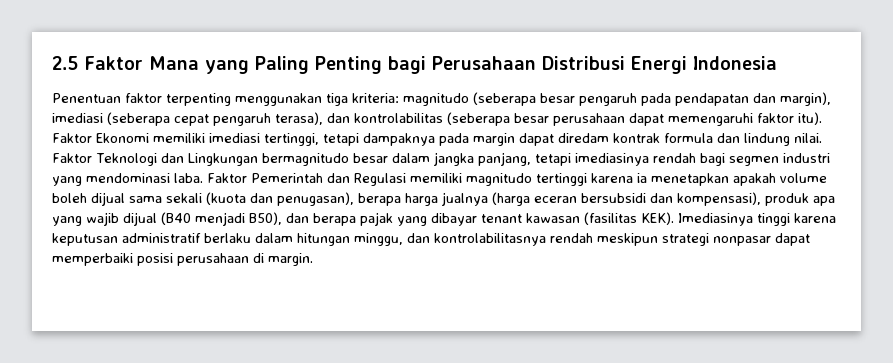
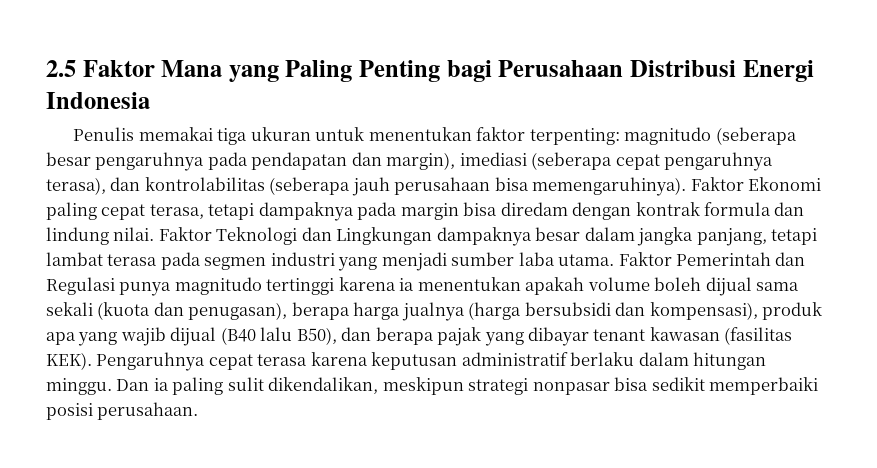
[52,93,399,106] Penentuan faktor terpenting menggunakan tiga kriteria: -> [73,127,620,145] Penulis memakai tiga ukuran untuk menentukan faktor terpenting:
[579,93,637,106] pengaruh -> [95,152,205,171] pengaruhnya
[213,113,271,126] pengaruh -> [664,152,774,171] pengaruhnya
[514,112,822,126] [52,133,319,146] besar perusahaan dapat memengaruhi faktor itu). Faktor Ekonomi memiliki imediasi tertinggi, -> [351,177,822,196] [46,202,204,220] jauh perusahaan bisa memengaruhinya). Faktor Ekonomi paling cepat terasa,
[519,133,609,146] dapat diredam -> [463,202,632,220] bisa diredam dengan
[261,153,349,166] bermagnitudo -> [436,227,532,246] dampaknya
[574,153,830,166] [52,173,203,186] imediasinya rendah bagi segmen industri yang mendominasi laba. -> [46,252,615,271] lambat terasa pada segmen industri yang menjadi sumber laba utama.
[410,173,462,183] memiliki -> [119,282,172,296] punya
[651,173,729,186] menetapkan -> [417,277,521,291] menentukan
[534,196,577,203] eceran -> (522, 311) none
[195,212,245,226] menjadi -> [260,327,293,341] lalu
[678,213,790,226] Imediasinya tinggi -> [96,352,308,371] Pengaruhnya cepat terasa
[354,233,810,246] [52,253,313,266] minggu, dan kontrolabilitasnya rendah meskipun strategi nonpasar dapat memperbaiki posisi perusahaan di margin. -> [46,377,819,395] [46,402,199,420] minggu. Dan ia paling sulit dikendalikan, meskipun strategi nonpasar bisa sedikit memperbaiki posisi perusahaan.

